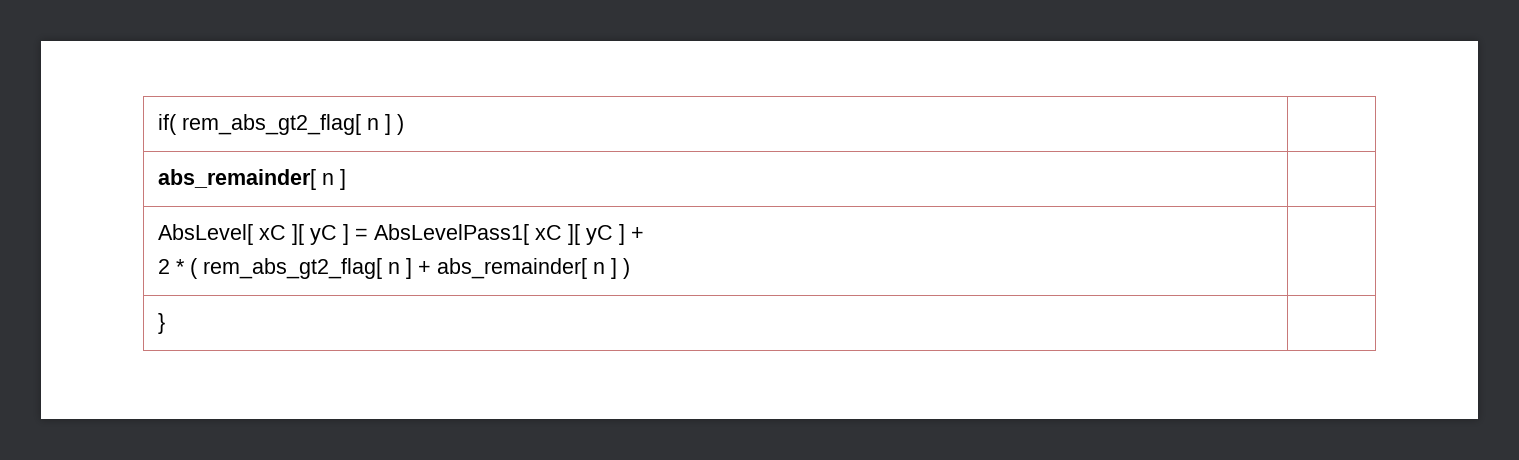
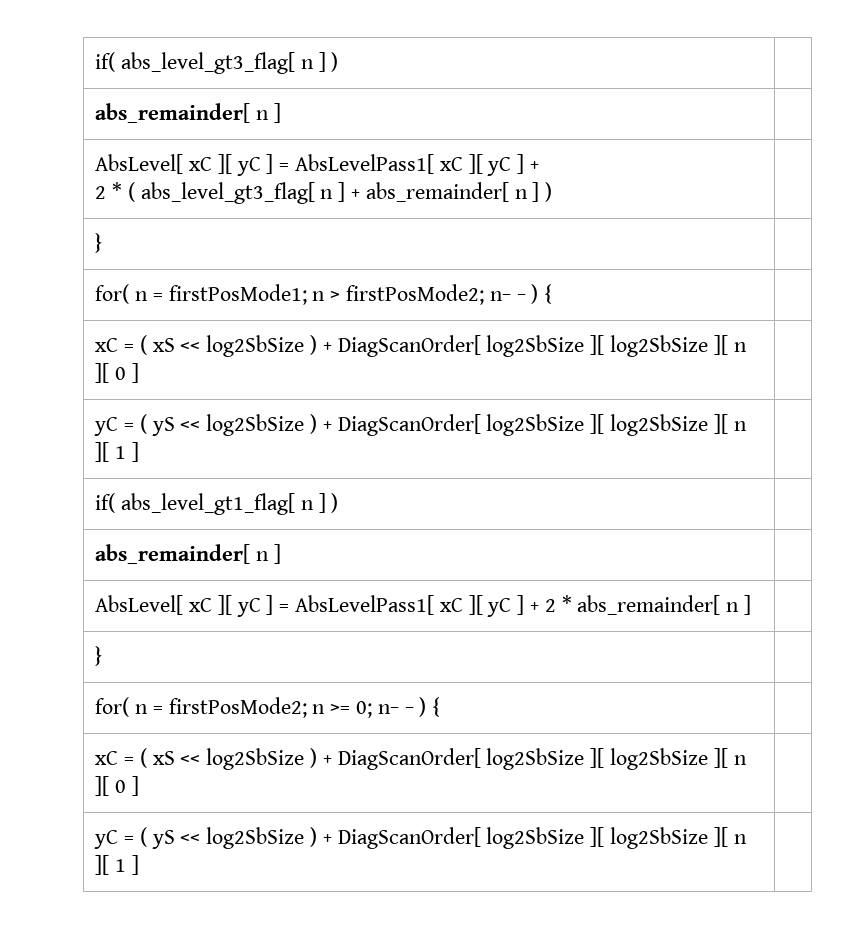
[158,114,362,135] if( rem_abs_gt2_flag[ -> [95,52,295,74] if( abs_level_gt3_flag[
[203,258,383,279] rem_abs_gt2_flag[ -> [140,182,315,204] abs_level_gt3_flag[
(166, 323) none -> [95,284,553,305] [95,335,747,357] [95,363,139,383] [94,414,747,436] [95,442,139,462] [95,493,339,515] [95,544,281,564] [95,595,752,617] [95,646,104,666] [95,697,441,718] [95,748,747,770] [95,776,139,796] [94,827,747,849] [95,855,139,875] // for( n = firstPosMode1; n > firstPosMode2; n− − ) { | // xC = ( xS << log2SbSize ) + DiagScanOrder[ log2SbSize ][ log2SbSize ][ n ][ 0 ] | // yC = ( yS << log2SbSize ) + DiagScanOrder[ log2SbSize ][ log2SbSize ][ n ][ 1 ] | // if( abs_level_gt1_flag[ n ] ) | // abs_remainder[ n ] | // AbsLevel[ xC ][ yC ] = AbsLevelPass1[ xC ][ yC ] + 2 * abs_remainder[ n ] | // } | // for( n = firstPosMode2; n >= 0; n− − ) { | // xC = ( xS << log2SbSize ) + DiagScanOrder[ log2SbSize ][ log2SbSize ][ n ][ 0 ] | // yC = ( yS << log2SbSize ) + DiagScanOrder[ log2SbSize ][ log2SbSize ][ n ][ 1 ] |

